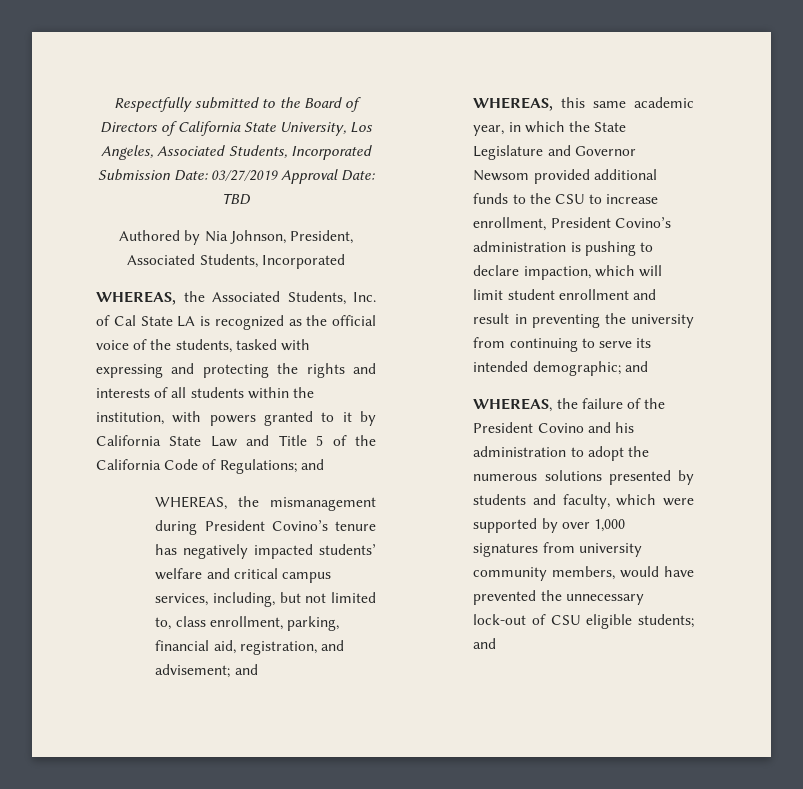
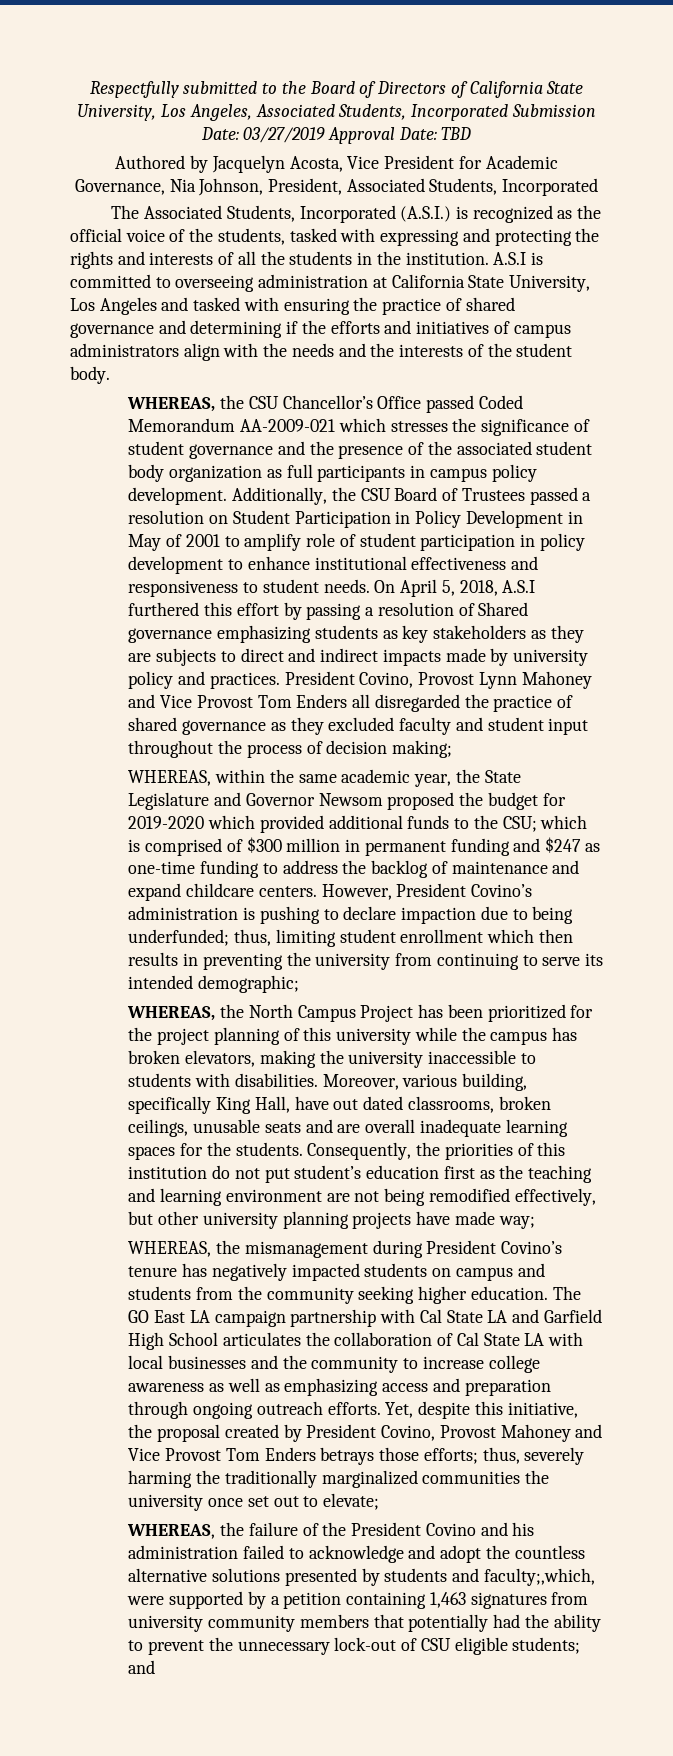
(201, 237) none -> [211,155,558,173] [74,179,165,195] Jacquelyn Acosta, Vice President for Academic Governance,
[96,291,376,305] [96,315,196,327] WHEREAS, the Associated Students, Inc. of Cal State LA -> [111,205,452,223] The Associated Students, Incorporated (A.S.I.)
[190,387,314,399] [96,411,376,426] [96,435,376,447] [96,459,324,474] students within the institution, with powers granted to it by California State Law and Title 5 of the California Code of Regulations; and -> [260,251,543,265] [70,274,591,292] [70,297,515,315] [70,320,571,338] [70,343,573,361] [70,366,110,384] [127,395,523,413] [128,418,590,436] [128,441,593,459] [128,464,537,482] [128,487,592,505] [128,510,583,528] [128,533,585,551] [128,556,539,574] [128,579,536,597] [128,602,529,620] [128,625,584,643] [128,648,588,666] [128,671,592,689] [128,694,573,712] [128,717,589,735] [128,740,453,758] [128,769,521,787] [128,792,566,810] [128,815,588,833] [128,837,600,856] [128,860,580,878] [128,883,533,901] [128,906,574,924] [128,929,573,947] [128,952,603,970] [128,975,300,993] [127,1004,594,1022] [128,1027,577,1045] [128,1050,536,1068] [128,1073,528,1091] [128,1096,551,1114] [128,1119,568,1137] [128,1142,566,1160] [128,1165,592,1183] [128,1188,596,1206] [128,1211,535,1229] the students in the institution. A.S.I is committed to overseeing administration at California State University, Los Angeles and tasked with ensuring the practice of shared governance and determining if the efforts and initiatives of campus administrators align with the needs and the interests of the student body. // WHEREAS, the CSU Chancellor’s Office passed Coded Memorandum AA-2009-021 which stresses the significance of student governance and the presence of the associated student body organization as full participants in campus policy development. Additionally, the CSU Board of Trustees passed a resolution on Student Participation in Policy Development in May of 2001 to amplify role of student participation in policy development to enhance institutional effectiveness and responsiveness to student needs. On April 5, 2018, A.S.I furthered this effort by passing a resolution of Shared governance emphasizing students as key stakeholders as they are subjects to direct and indirect impacts made by university policy and practices. President Covino, Provost Lynn Mahoney and Vice Provost Tom Enders all disregarded the practice of shared governance as they excluded faculty and student input throughout the process of decision making; // WHEREAS, within the same academic year, the State Legislature and Governor Newsom proposed the budget for 2019-2020 which provided additional funds to the CSU; which is comprised of $300 million in permanent funding and $247 as one-time funding to address the backlog of maintenance and expand childcare centers. However, President Covino’s administration is pushing to declare impaction due to being underfunded; thus, limiting student enrollment which then results in preventing the university from continuing to serve its intended demographic; // WHEREAS, the North Campus Project has been prioritized for the project planning of this university while the campus has broken elevators, making the university inaccessible to students with disabilities. Moreover, various building, specifically King Hall, have out dated classrooms, broken ceilings, unusable seats and are overall inadequate learning spaces for the students. Consequently, the priorities of this institution do not put student’s education first as the teaching and learning environment are not being remodified effectively, but other university planning projects have made way;
[319,544,376,555] [155,568,331,583] [155,592,376,607] [155,616,339,631] [155,640,344,655] [155,664,258,678] [473,97,694,111] [473,121,627,136] [473,145,636,160] [473,169,657,184] [473,193,659,204] [473,217,671,231] [473,241,653,256] [473,265,662,280] [473,289,656,300] [473,313,694,328] [473,337,652,352] [473,361,648,376] students’ welfare and critical campus services, including, but not limited to, class enrollment, parking, financial aid, registration, and advisement; and // WHEREAS, this same academic year, in which the State Legislature and Governor Newsom provided additional funds to the CSU to increase enrollment, President Covino’s administration is pushing to declare impaction, which will limit student enrollment and result in preventing the university from continuing to serve its intended demographic; and -> [364,1263,545,1281] [128,1286,581,1304] [128,1309,602,1327] [128,1332,583,1350] [128,1355,540,1373] [128,1378,551,1396] [128,1401,578,1419] [128,1424,603,1442] [128,1447,585,1465] [128,1470,550,1488] [128,1493,380,1511] students on campus and students from the community seeking higher education. The GO East LA campaign partnership with Cal State LA and Garfield High School articulates the collaboration of Cal State LA with local businesses and the community to increase college awareness as well as emphasizing access and preparation through ongoing outreach efforts. Yet, despite this initiative, the proposal created by President Covino, Provost Mahoney and Vice Provost Tom Enders betrays those efforts; thus, severely harming the traditionally marginalized communities the university once set out to elevate;
[570,446,649,461] [473,474,538,481] to adopt the numerous -> [243,1545,585,1563] [128,1568,208,1582] failed to acknowledge and adopt the countless alternative
[562,494,657,509] faculty, which -> [483,1568,595,1586] faculty;,which,
[561,519,625,532] [473,542,642,557] [473,566,694,581] [473,590,537,605] over 1,000 signatures from university community members, would have prevented -> [270,1592,589,1609] [128,1614,601,1632] [128,1640,205,1655] a petition containing 1,463 signatures from university community members that potentially had the ability to prevent

